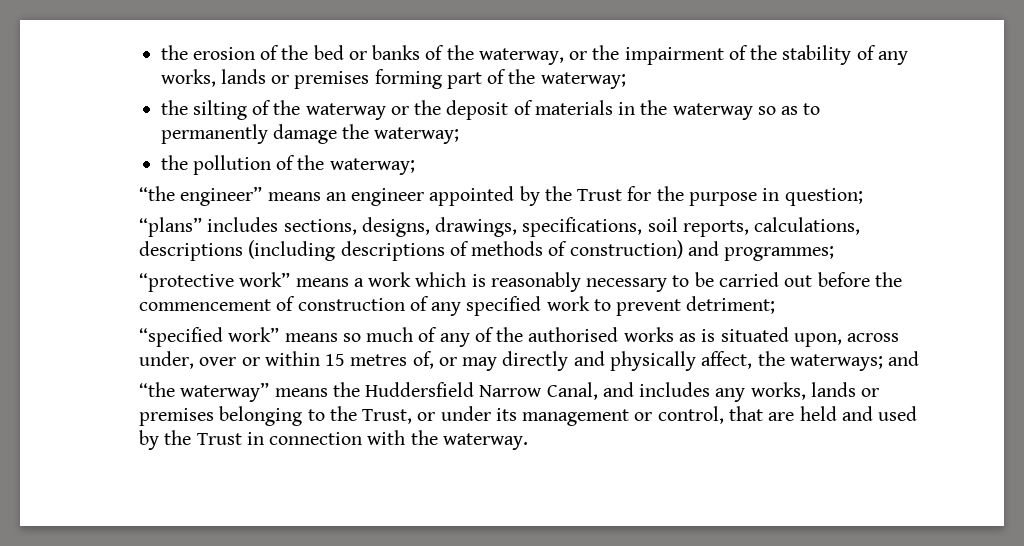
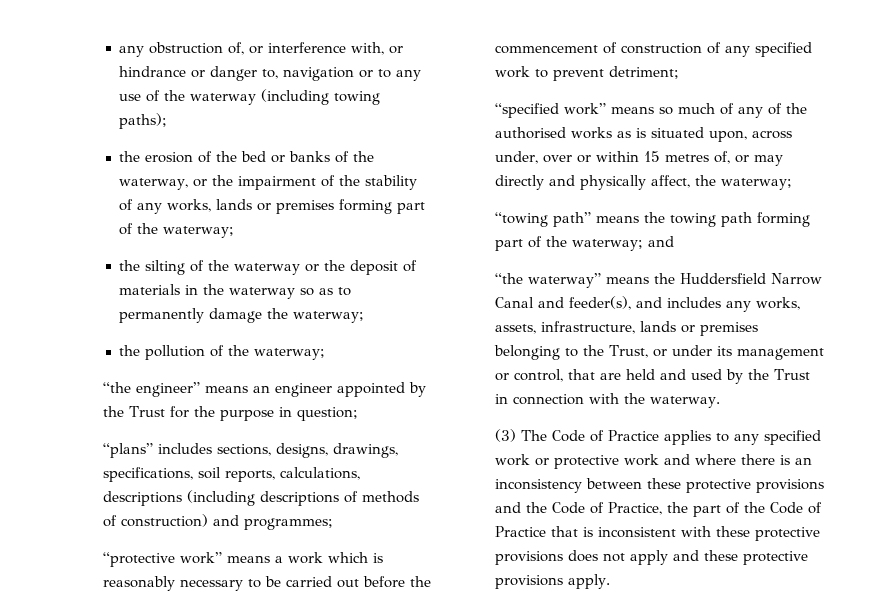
(160, 52) none -> [119,42,404,57] [119,66,422,81] [119,89,381,105] [119,113,168,129] any obstruction of, or interference with, or hindrance or danger to, navigation or to any use of the waterway (including towing paths); //
[789,354,883,371] waterways; -> [720,178,792,190] [494,212,810,227] [494,236,643,251] waterway; // “towing path” means the towing path forming part of the waterway;
[546,382,598,400] Canal, -> [494,296,631,310] Canal and feeder(s),
(806, 391) none -> [494,321,635,334] assets, infrastructure,
(528, 441) none -> [494,429,821,445] [494,454,812,469] [494,478,824,493] [494,502,822,517] [494,526,820,541] [494,550,808,565] [494,574,610,589] // (3) The Code of Practice applies to any specified work or protective work and where there is an inconsistency between these protective provisions and the Code of Practice, the part of the Code of Practice that is inconsistent with these protective provisions does not apply and these protective provisions apply.

